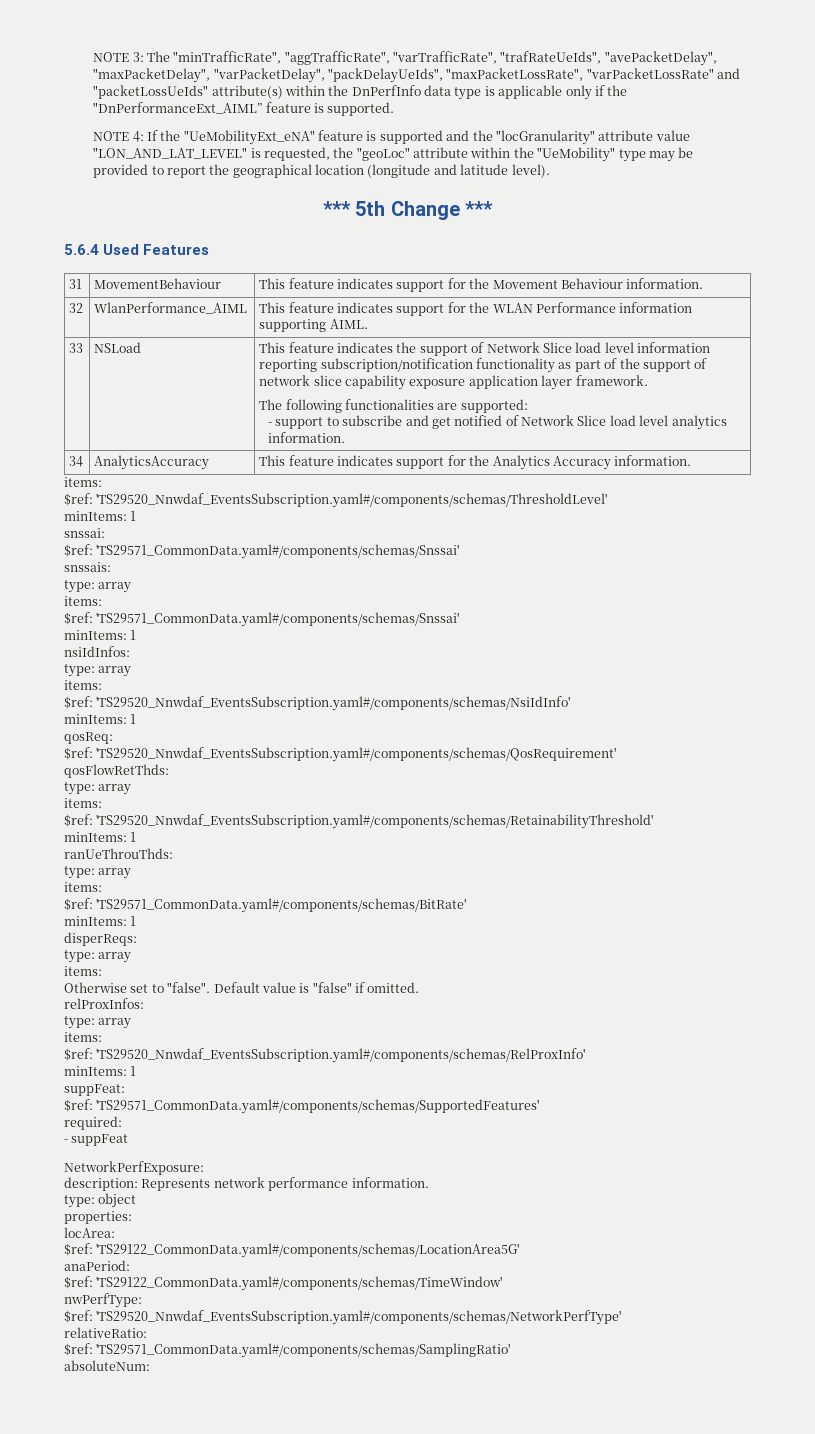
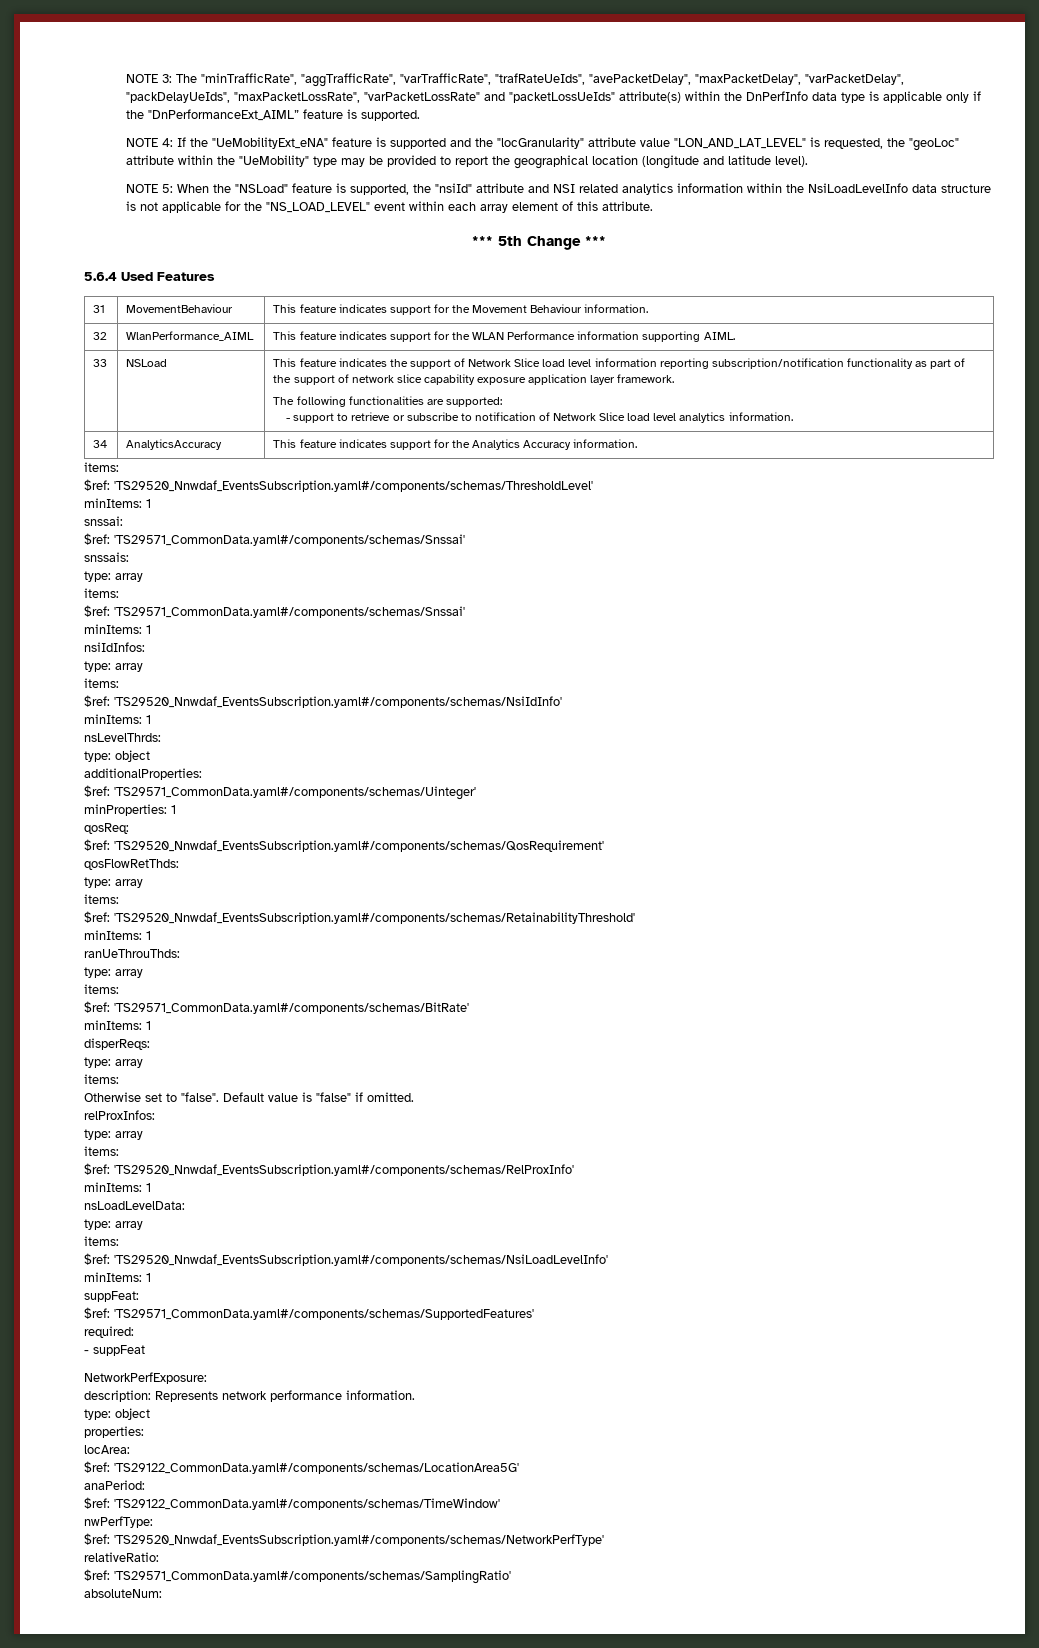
(550, 171) none -> [126,183,992,195] [126,201,654,213] // NOTE 5: When the "NSLoad" feature is supported, the "nsiId" attribute and NSI related analytics information within the NsiLoadLevelInfo data structure is not applicable for the "NS_LOAD_LEVEL" event within each array element of this attribute.
[342,415,503,429] subscribe and get notified -> [351,412,536,421] retrieve or subscribe to notification
(137, 719) none -> [84,733,161,742] [84,750,150,762] [84,768,202,780] [84,785,476,800] [84,804,176,816] // nsLevelThrds: // type: object // additionalProperties: // $ref: 'TS29571_CommonData.yaml#/components/schemas/Uinteger' // minProperties: 1
(137, 1071) none -> [84,1201,185,1210] [84,1219,143,1230] [84,1236,119,1246] [84,1253,608,1266] [84,1272,151,1282] // nsLoadLevelData: // type: array // items: // $ref: 'TS29520_Nnwdaf_EventsSubscription.yaml#/components/schemas/NsiLoadLevelInfo' // minItems: 1

